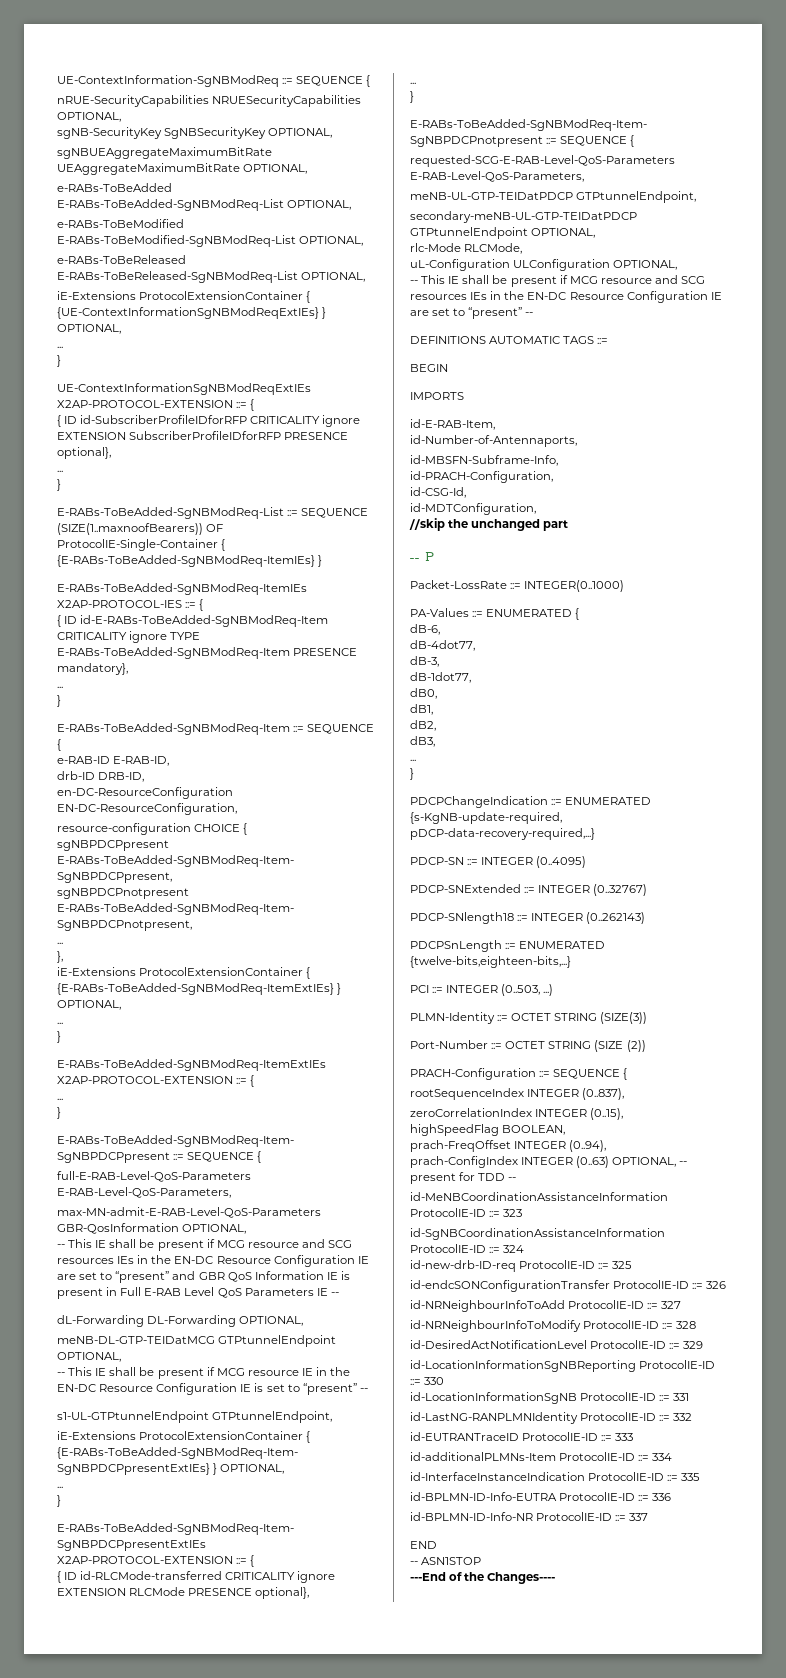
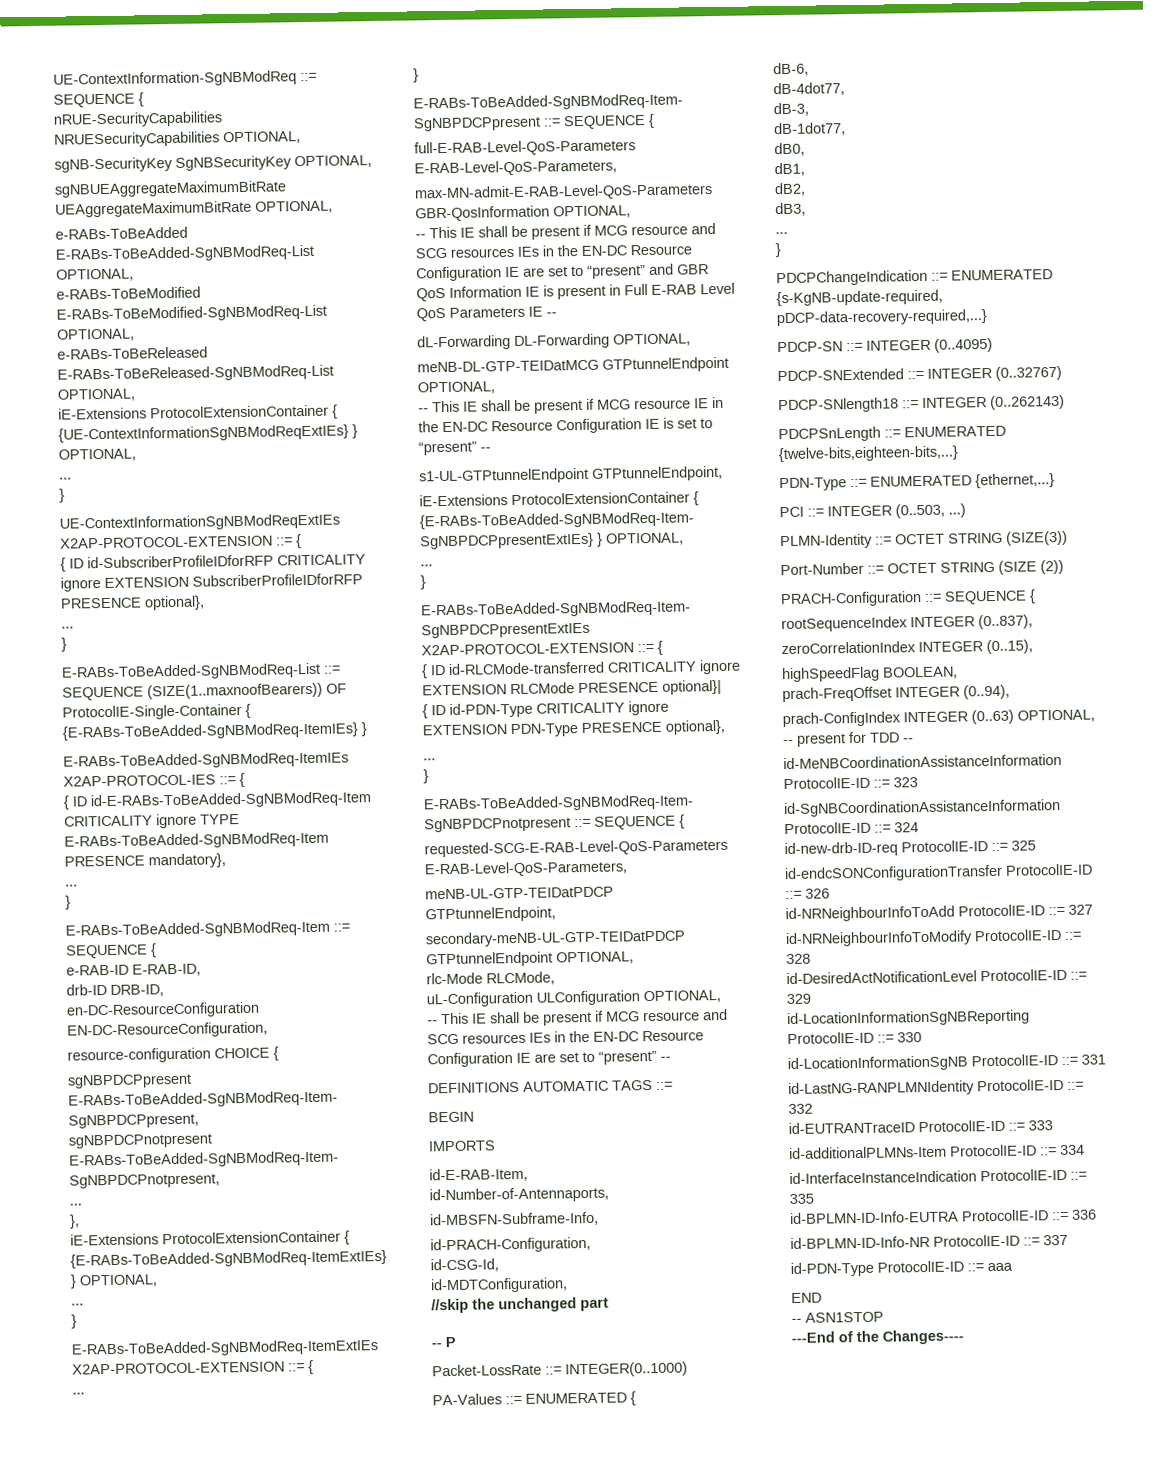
(253, 1592) none -> [662,679,722,695] [422,700,669,719] [422,721,662,738] optional}| // { ID id-PDN-Type CRITICALITY ignore EXTENSION PDN-Type PRESENCE
(571, 962) none -> [779,473,1055,492] // PDN-Type ::= ENUMERATED {ethernet,...}
(649, 1517) none -> [790,1260,1013,1278] // id-PDN-Type ProtocolIE-ID ::= aaa

